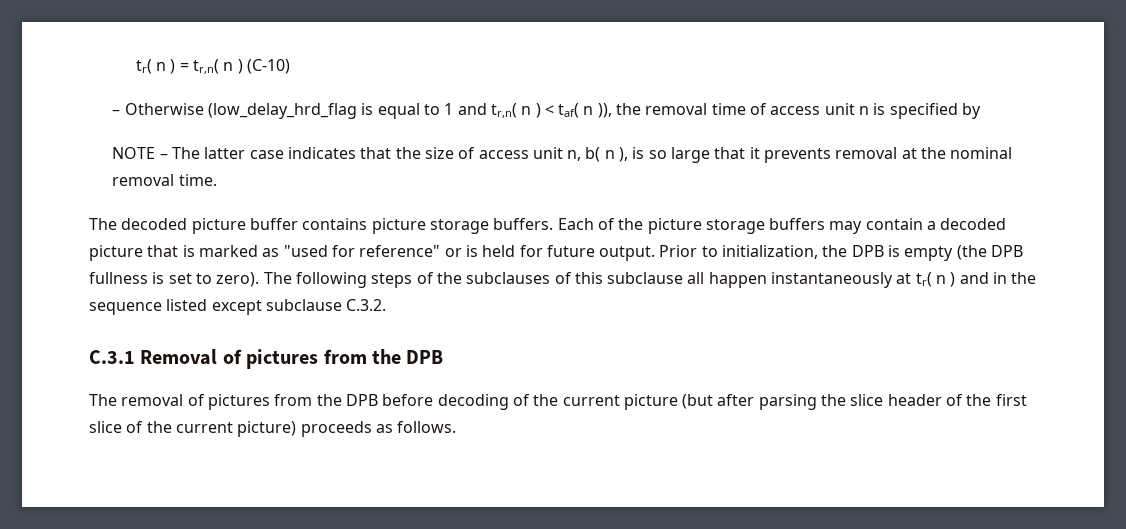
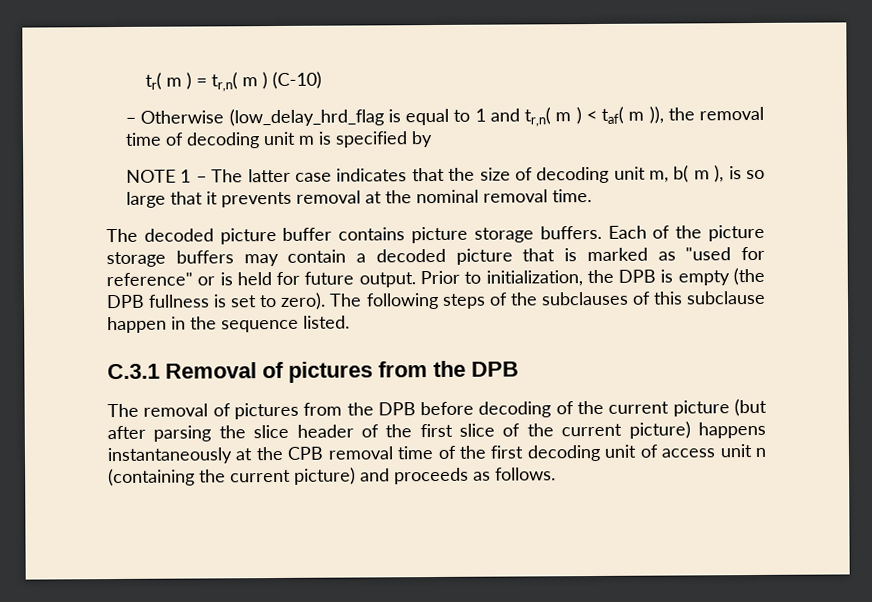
[135,59,166,74] tr( n -> [144,72,182,90] tr( m
[223,62,234,71] n -> [241,77,258,87] m
[521,106,532,115] n -> [555,112,572,122] m
[583,106,594,115] n -> [628,111,645,121] m
[770,103,870,115] access unit n -> [185,131,315,149] decoding unit m
(156, 153) none -> [180,169,192,183] 1
[478,147,615,162] access unit n, b( n -> [536,165,710,184] decoding unit m, b( m
[687,272,1037,288] [89,299,387,315] all happen instantaneously at tr( n ) and in the sequence listed except subclause C.3.2. -> [107,315,350,334] happen in the sequence listed.
(297, 429) none -> [697,421,766,439] [107,444,767,465] [108,467,390,487] happens instantaneously at the CPB removal time of the first decoding unit of access unit n (containing the current picture) and

